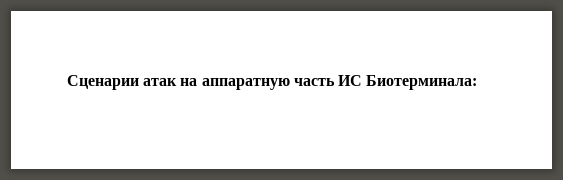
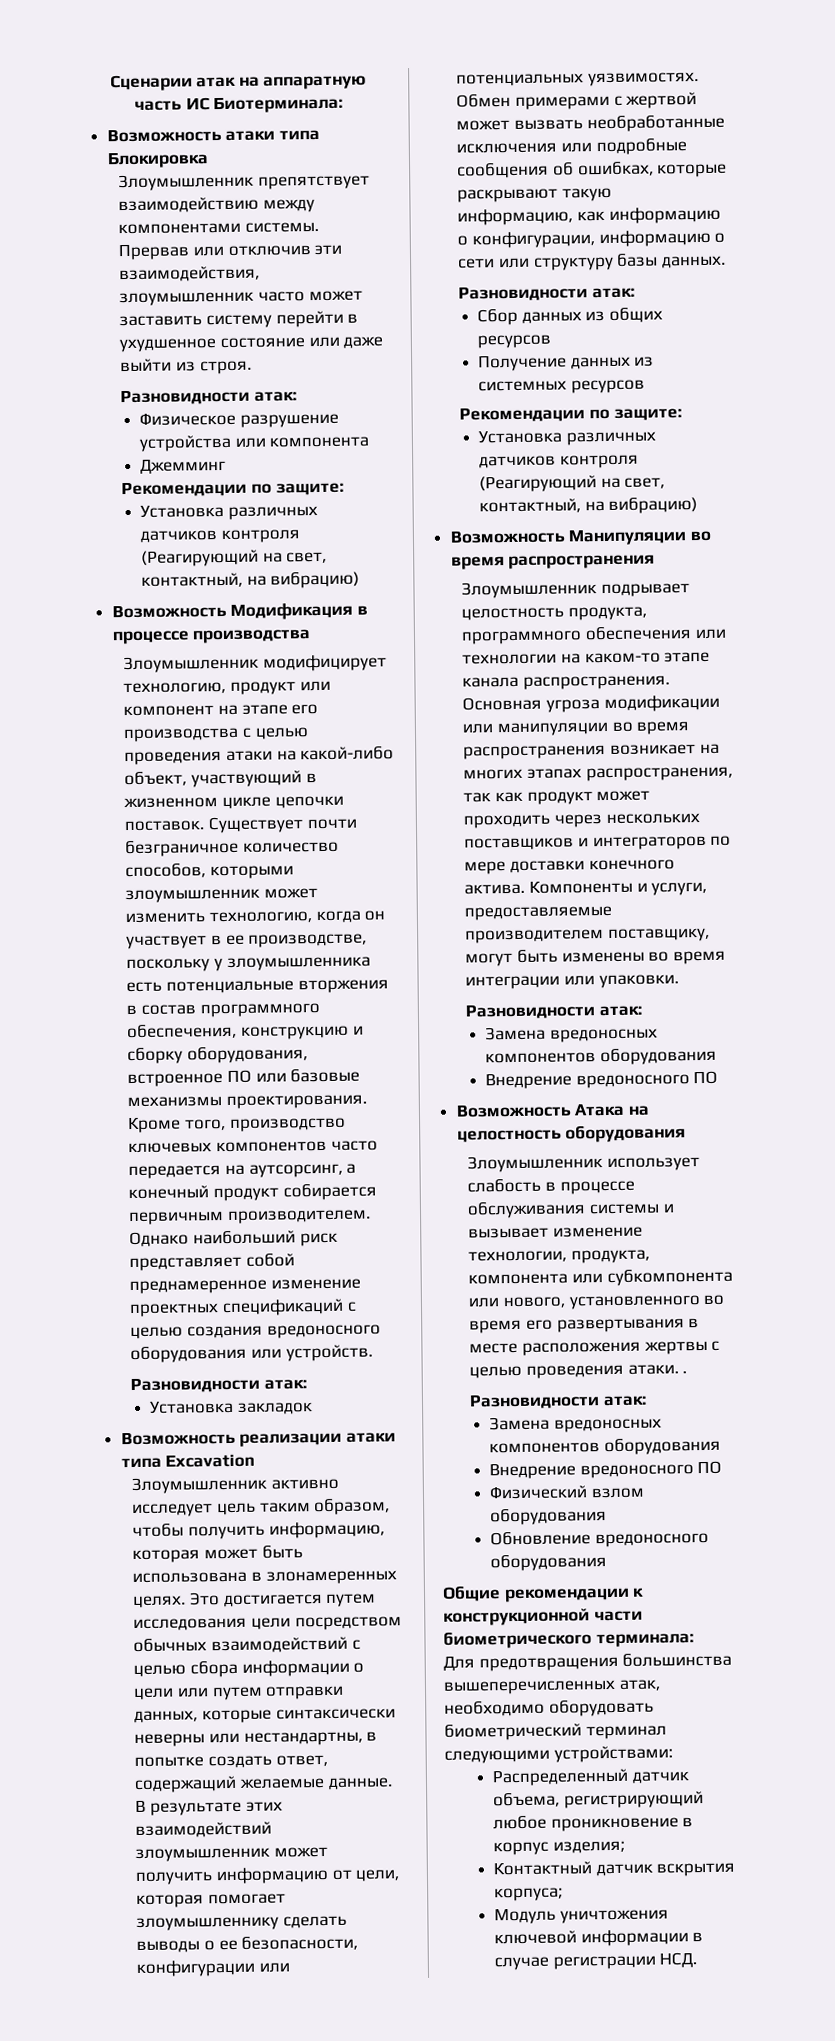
(478, 82) none -> [106,128,320,143] [106,151,209,169] [118,173,370,192] [118,196,315,214] [118,221,319,235] [118,243,343,261] [119,265,261,283] [119,290,363,307] [119,310,359,329] [119,336,384,353] [120,358,252,375] [120,388,297,406] [139,411,339,428] [139,434,370,452] [140,457,227,474] [121,480,344,498] [140,503,318,520] [140,529,300,544] [141,549,328,567] [141,571,361,589] [111,602,368,620] [111,629,312,645] [123,654,387,674] [123,680,331,695] [123,704,319,717] [123,727,309,743] [124,746,395,766] [124,770,317,788] [123,795,344,810] [124,816,357,834] [125,839,339,858] [125,863,294,880] [125,888,318,904] [125,910,386,924] [126,933,368,950] [126,956,371,973] [126,979,389,994] [126,1003,320,1018] [127,1023,364,1040] [127,1046,308,1065] [127,1068,361,1088] [127,1094,367,1110] [127,1116,346,1134] [128,1140,378,1154] [128,1163,357,1180] [128,1183,377,1202] [128,1209,371,1226] [129,1230,338,1248] [129,1253,295,1272] [129,1278,361,1295] [129,1298,357,1318] [130,1324,381,1340] [130,1344,373,1364] [130,1376,307,1394] [149,1399,313,1415] [120,1430,396,1447] [120,1453,256,1469] [131,1476,339,1495] [132,1498,391,1518] [132,1521,385,1540] [132,1545,303,1564] [132,1570,397,1585] [133,1592,377,1609] [133,1616,402,1632] [133,1636,361,1654] [133,1659,365,1678] [133,1685,345,1701] [134,1708,396,1724] [134,1731,378,1748] [134,1754,328,1769] [134,1775,393,1793] [135,1799,283,1816] [135,1821,273,1838] [135,1846,328,1862] [135,1866,401,1885] [136,1893,286,1908] [136,1915,347,1931] [136,1935,359,1953] [136,1959,290,1977] [456,72,699,87] [456,92,698,110] [456,114,725,133] [456,138,687,156] [457,161,728,179] [457,187,612,203] [457,206,721,226] [457,229,726,249] [458,253,726,271] [458,285,635,302] [477,307,663,326] [477,334,552,349] [478,354,655,372] [478,379,645,394] [459,406,682,423] [478,429,656,446] [479,454,639,469] [479,475,666,493] [479,497,699,514] [449,528,711,546] [450,554,656,570] [461,581,690,599] [461,606,647,621] [461,626,727,645] [462,651,711,665] [462,675,670,690] [462,694,720,713] [462,721,691,737] [463,743,720,760] [463,766,733,782] [463,790,651,805] [463,813,700,829] [464,835,732,851] [464,859,675,875] [464,879,708,896] [464,905,613,921] [465,927,710,944] [465,949,726,967] [465,974,679,990] [465,1003,642,1020] [485,1026,658,1043] [485,1047,717,1066] [485,1070,719,1090] [455,1102,650,1118] [456,1124,687,1143] [467,1155,700,1173] [467,1178,635,1195] [467,1201,675,1219] [468,1226,643,1239] [468,1249,650,1264] [468,1268,733,1287] [468,1294,725,1310] [469,1318,700,1334] [469,1340,721,1356] [469,1364,688,1379] [469,1393,647,1410] [489,1416,662,1433] [489,1437,721,1456] [489,1460,723,1480] [489,1485,645,1500] [490,1508,608,1526] [490,1531,709,1548] [490,1554,608,1572] [442,1585,645,1603] [443,1608,643,1626] [443,1630,694,1649] [443,1652,733,1672] [443,1679,661,1695] [444,1699,654,1717] [444,1723,667,1741] [444,1745,673,1764] [492,1768,690,1787] [493,1791,704,1809] [493,1815,694,1832] [493,1840,625,1856] [493,1861,736,1877] [494,1887,564,1902] [494,1907,669,1925] [494,1929,704,1947] [494,1952,698,1971] // Возможность атаки типа Блокировка // Злоумышленник препятствует взаимодействию между компонентами системы. Прервав или отключив эти взаимодействия, злоумышленник часто может заставить систему перейти в ухудшенное состояние или даже выйти из строя. // Разновидности атак: // Физическое разрушение устройства или компонента // Джемминг // Рекомендации по защите: // Установка различных датчиков контроля (Реагирующий на свет, контактный, на вибрацию) // Возможность Модификация в процессе производства // Злоумышленник модифицирует технологию, продукт или компонент на этапе его производства с целью проведения атаки на какой-либо объект, участвующий в жизненном цикле цепочки поставок. Существует почти безграничное количество способов, которыми злоумышленник может изменить технологию, когда он участвует в ее производстве, поскольку у злоумышленника есть потенциальные вторжения в состав программного обеспечения, конструкцию и сборку оборудования, встроенное ПО или базовые механизмы проектирования. Кроме того, производство ключевых компонентов часто передается на аутсорсинг, а конечный продукт собирается первичным производителем. Однако наибольший риск представляет собой преднамеренное изменение проектных спецификаций с целью создания вредоносного оборудования или устройств. // Разновидности атак: // Установка закладок // Возможность реализации атаки типа Excavation // Злоумышленник активно исследует цель таким образом, чтобы получить информацию, которая может быть использована в злонамеренных целях. Это достигается путем исследования цели посредством обычных взаимодействий с целью сбора информации о цели или путем отправки данных, которые синтаксически неверны или нестандартны, в попытке создать ответ, содержащий желаемые данные. В результате этих взаимодействий злоумышленник может получить информацию от цели, которая помогает злоумышленнику сделать выводы о ее безопасности, конфигурации или потенциальных уязвимостях. Обмен примерами с жертвой может вызвать необработанные исключения или подробные сообщения об ошибках, которые раскрывают такую информацию, как информацию о конфигурации, информацию о сети или структуру базы данных. // Разновидности атак: // Сбор данных из общих ресурсов // Получение данных из системных ресурсов // Рекомендации по защите: // Установка различных датчиков контроля (Реагирующий на свет, контактный, на вибрацию) // Возможность Манипуляции во время распространения // Злоумышленник подрывает целостность продукта, программного обеспечения или технологии на каком-то этапе канала распространения. Основная угроза модификации или манипуляции во время распространения возникает на многих этапах распространения, так как продукт может проходить через нескольких поставщиков и интеграторов по мере доставки конечного актива. Компоненты и услуги, предоставляемые производителем поставщику, могут быть изменены во время интеграции или упаковки. // Разновидности атак: // Замена вредоносных компонентов оборудования // Внедрение вредоносного ПО // Возможность Атака на целостность оборудования // Злоумышленник использует слабость в процессе обслуживания системы и вызывает изменение технологии, продукта, компонента или субкомпонента или нового, установленного во время его развертывания в месте расположения жертвы с целью проведения атаки. . // Разновидности атак: // Замена вредоносных компонентов оборудования // Внедрение вредоносного ПО // Физический взлом оборудования // Обновление вредоносного оборудования // Общие рекомендации к конструкционной части биометрического терминала: // Для предотвращения большинства вышеперечисленных атак, необходимо оборудовать биометрический терминал следующими устройствами: // Распределенный датчик объема, регистрирующий любое проникновение в корпус изделия; // Контактный датчик вскрытия корпуса; // Модуль уничтожения ключевой информации в случае регистрации НСД.

